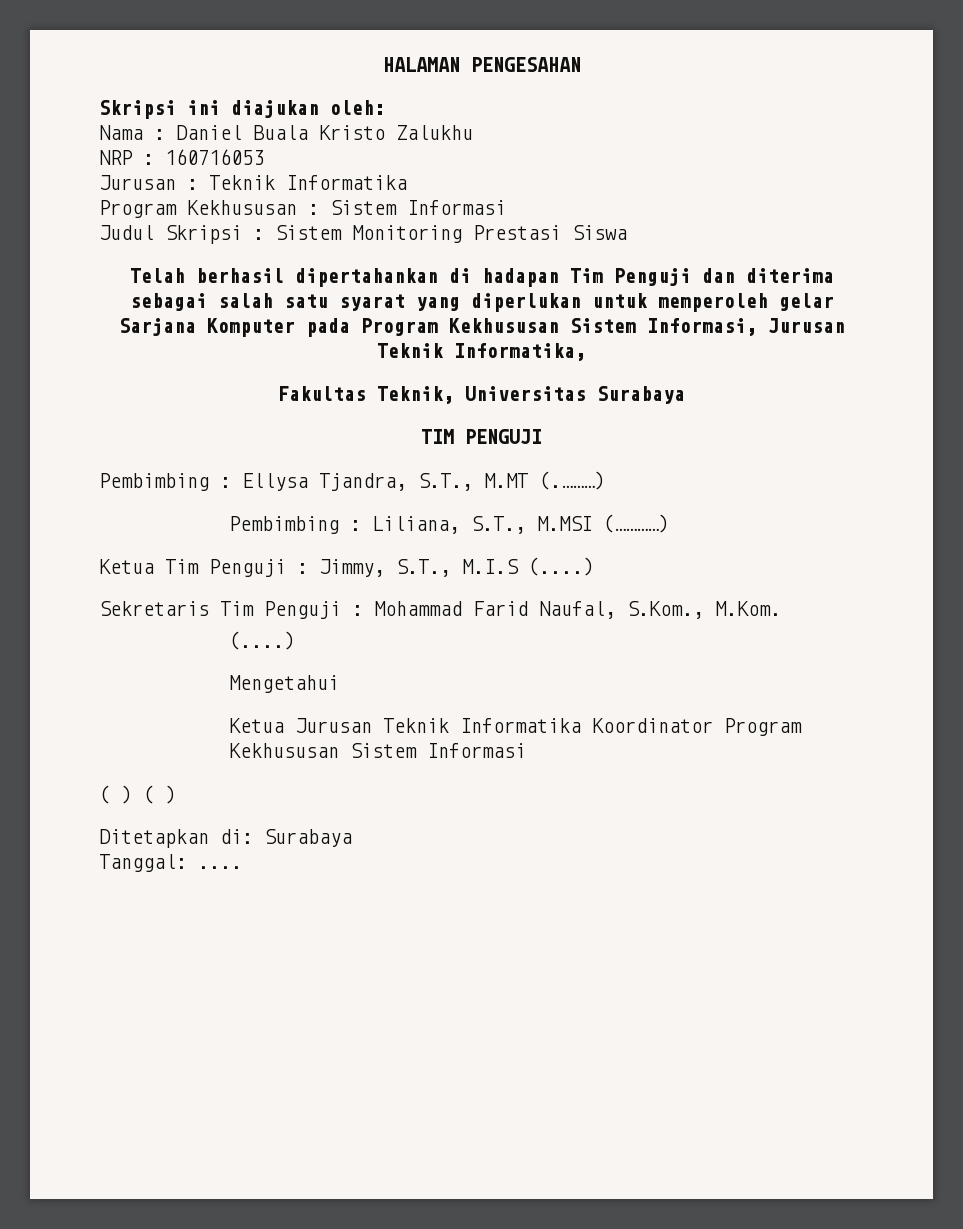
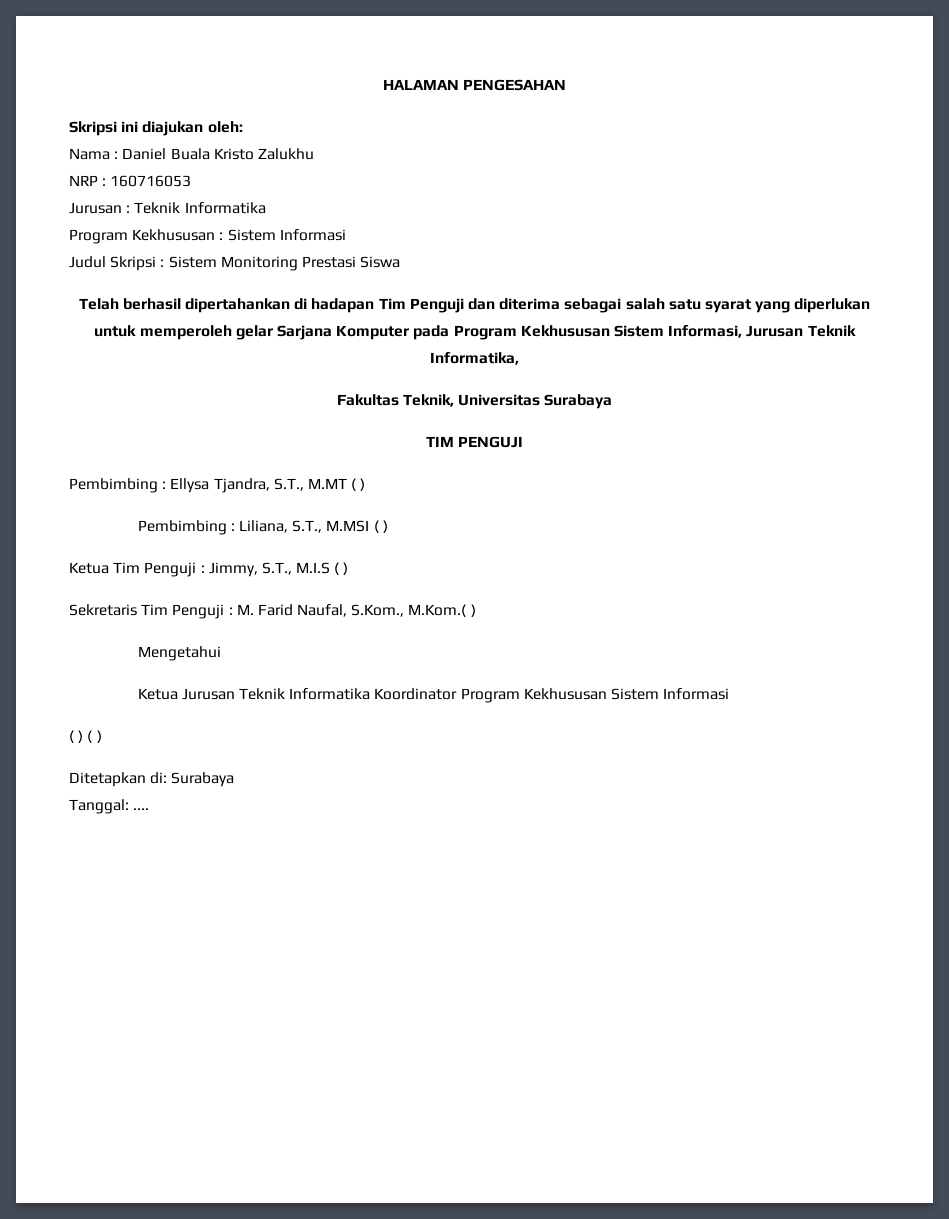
[539,471,605,490] (.………) -> [351,478,366,491] ( )
[603,514,670,533] (…………) -> [373,520,388,533] ( )
[528,557,594,576] (....) -> [334,562,349,575] ( )
[374,601,462,616] Mohammad -> [236,604,254,615] M.
[715,601,781,616] [229,631,296,650] M.Kom. // (....) -> [408,604,476,617] M.Kom.( )

